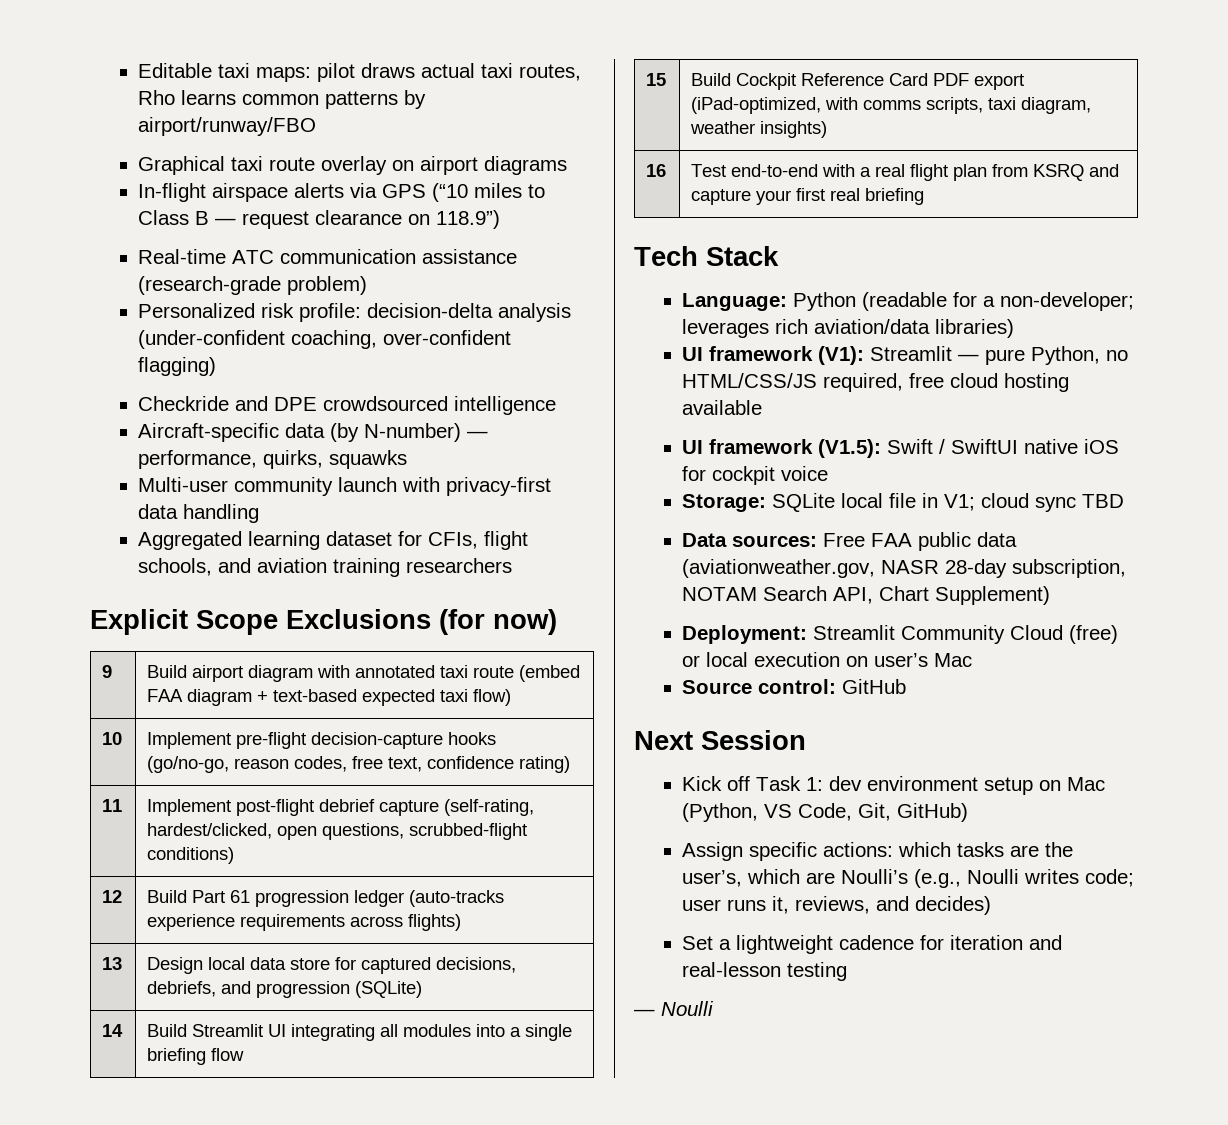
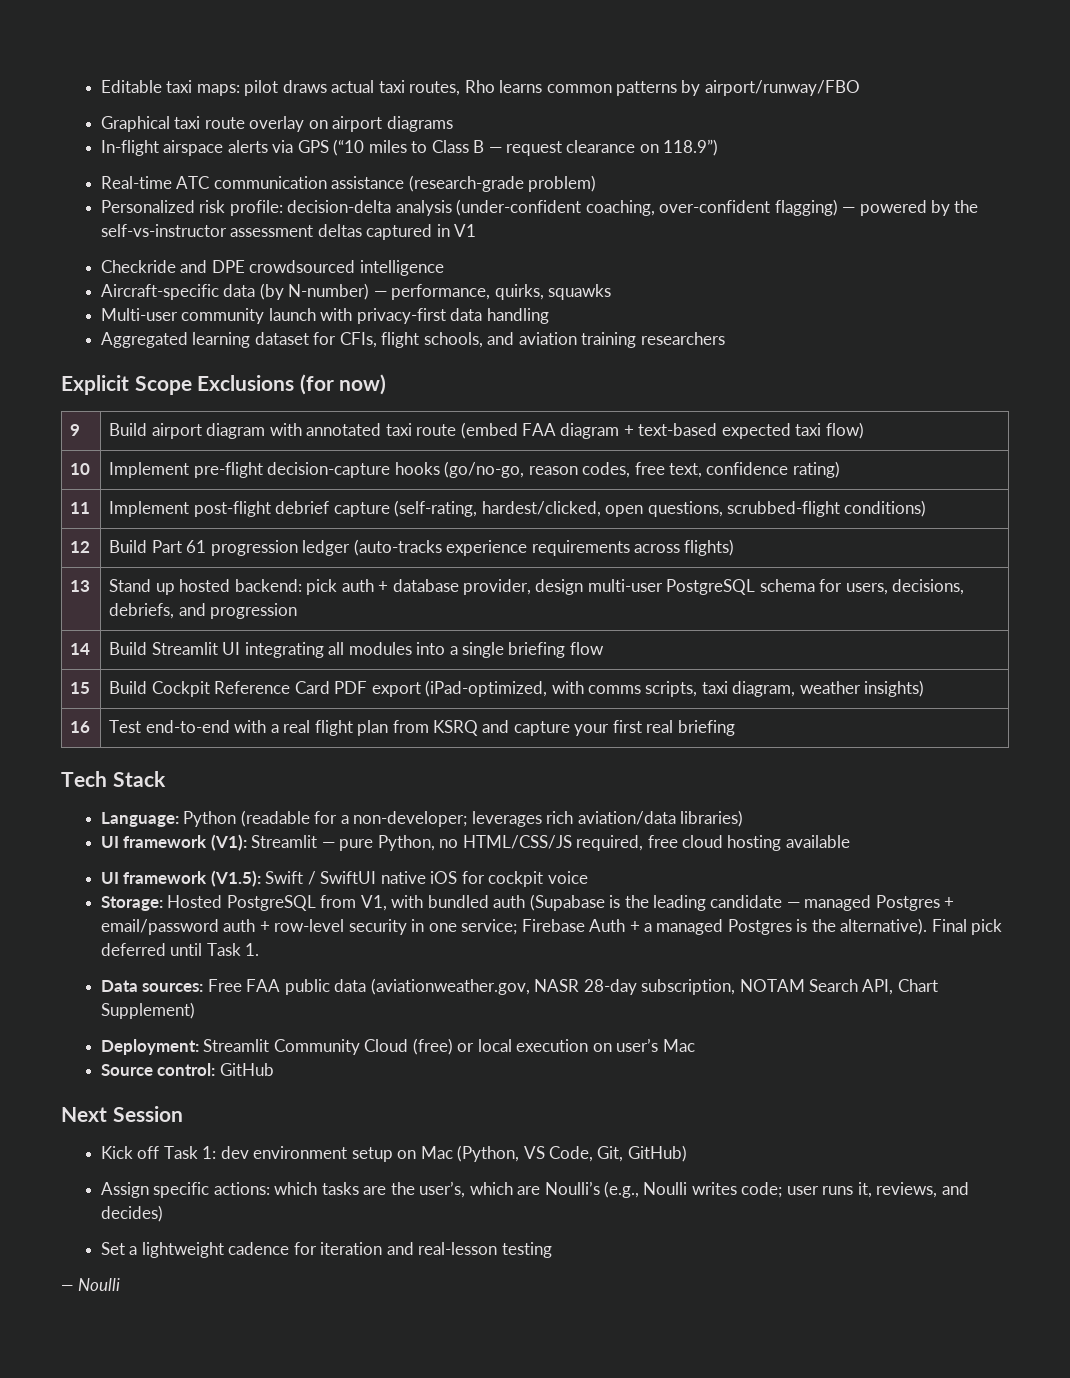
(217, 366) none -> [842,200,979,216] [100,224,477,240] — powered by the self-vs-instructor assessment deltas captured in V1
[147,957,432,974] Design local data store for captured -> [109,579,888,595] Stand up hosted backend: pick auth + database provider, design multi-user PostgreSQL schema for users,
[355,981,423,998] (SQLite) -> (298, 611) none
[772,493,1125,512] SQLite local file in V1; cloud sync TBD -> [167,894,955,911] [100,918,1003,935] [100,943,260,956] Hosted PostgreSQL from V1, with bundled auth (Supabase is the leading candidate — managed Postgres + email/password auth + row-level security in one service; Firebase Auth + a managed Postgres is the alternative). Final pick deferred until Task 1.

